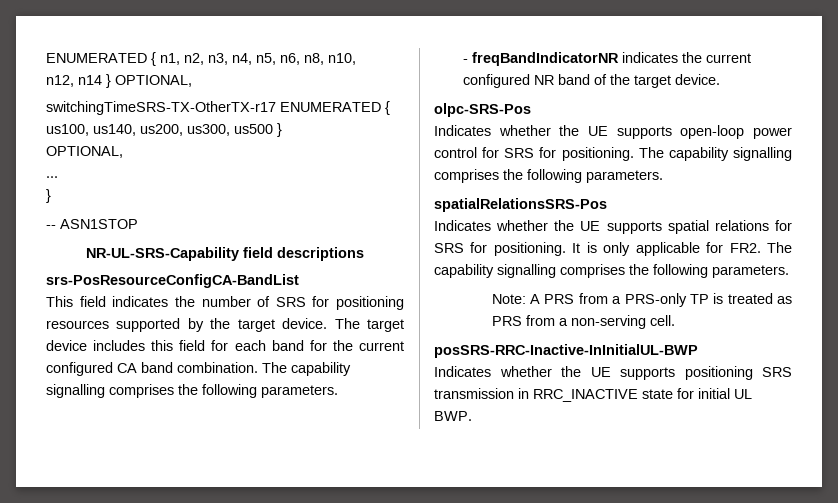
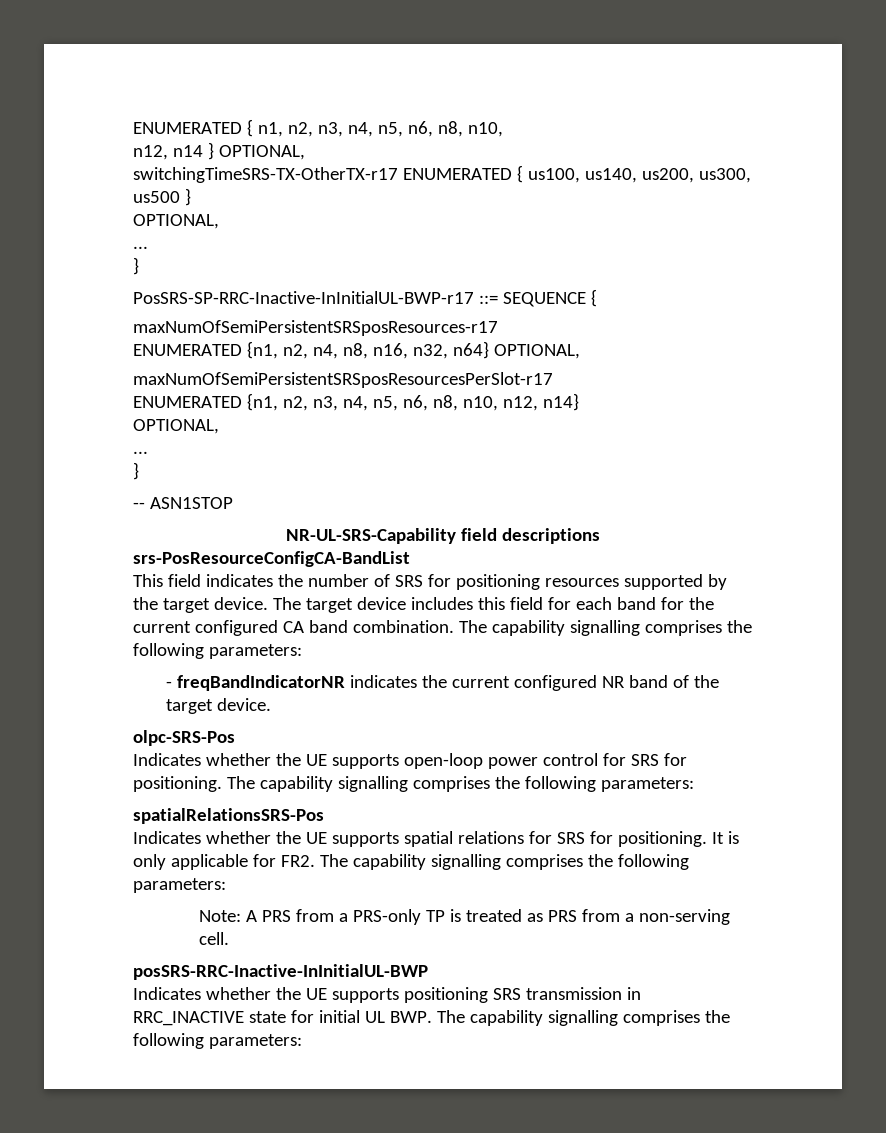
(51, 196) none -> [133,289,597,307] [133,320,498,336] [133,341,580,359] [133,372,553,388] [133,393,579,411] [133,419,219,434] [133,451,148,454] [133,462,139,480] // PosSRS-SP-RRC-Inactive-InInitialUL-BWP-r17 ::= SEQUENCE { // maxNumOfSemiPersistentSRSposResources-r17 // ENUMERATED {n1, n2, n4, n8, n16, n32, n64} OPTIONAL, // maxNumOfSemiPersistentSRSposResourcesPerSlot-r17 // ENUMERATED {n1, n2, n3, n4, n5, n6, n8, n10, n12, n14} // OPTIONAL, // ... // }
[261,385,338,398] parameters. -> [208,644,302,659] parameters:
[586,170,663,183] parameters. -> [600,777,694,792] parameters:
[712,265,789,278] parameters. -> [133,878,226,893] parameters:
(472, 416) none -> [436,1010,730,1026] [133,1033,302,1049] The capability signalling comprises the following parameters:

